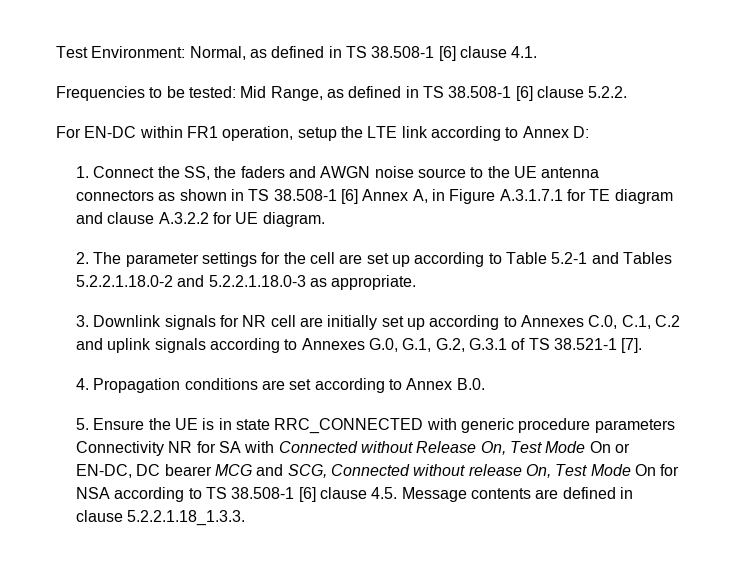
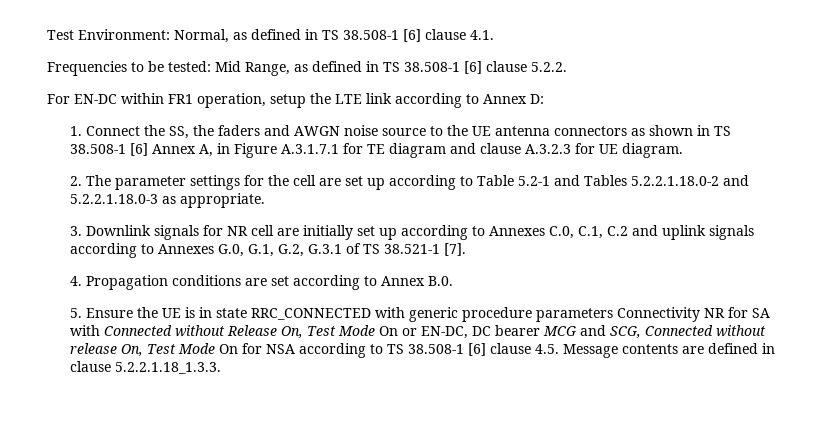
[158,212,209,224] A.3.2.2 -> [524,144,571,154] A.3.2.3

